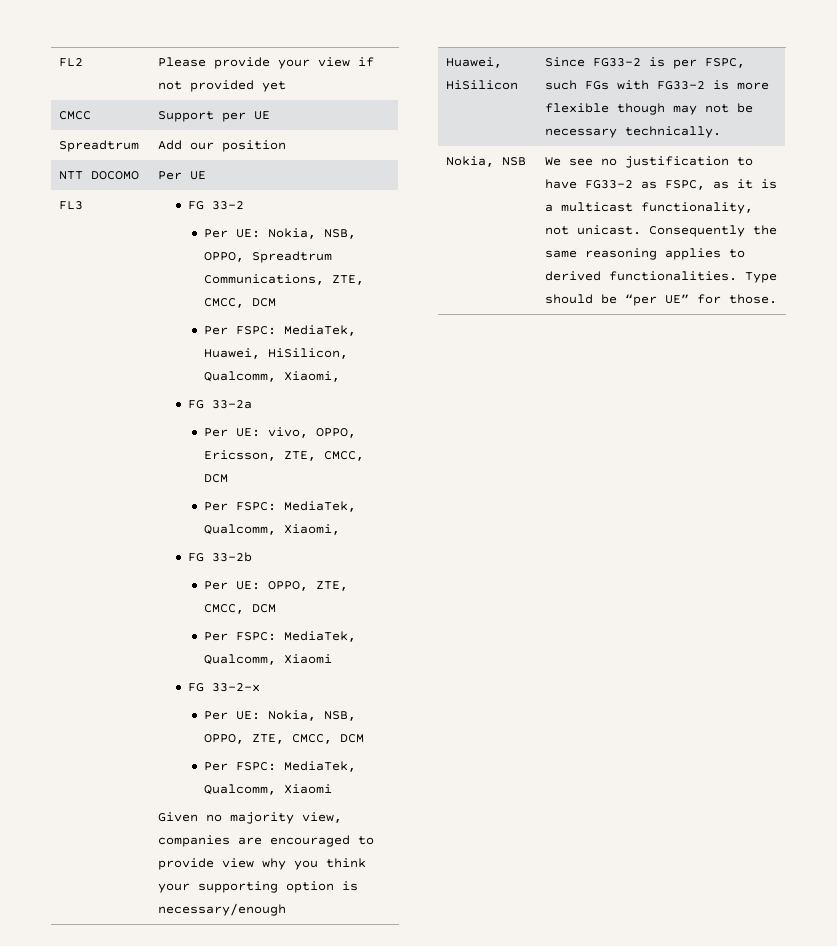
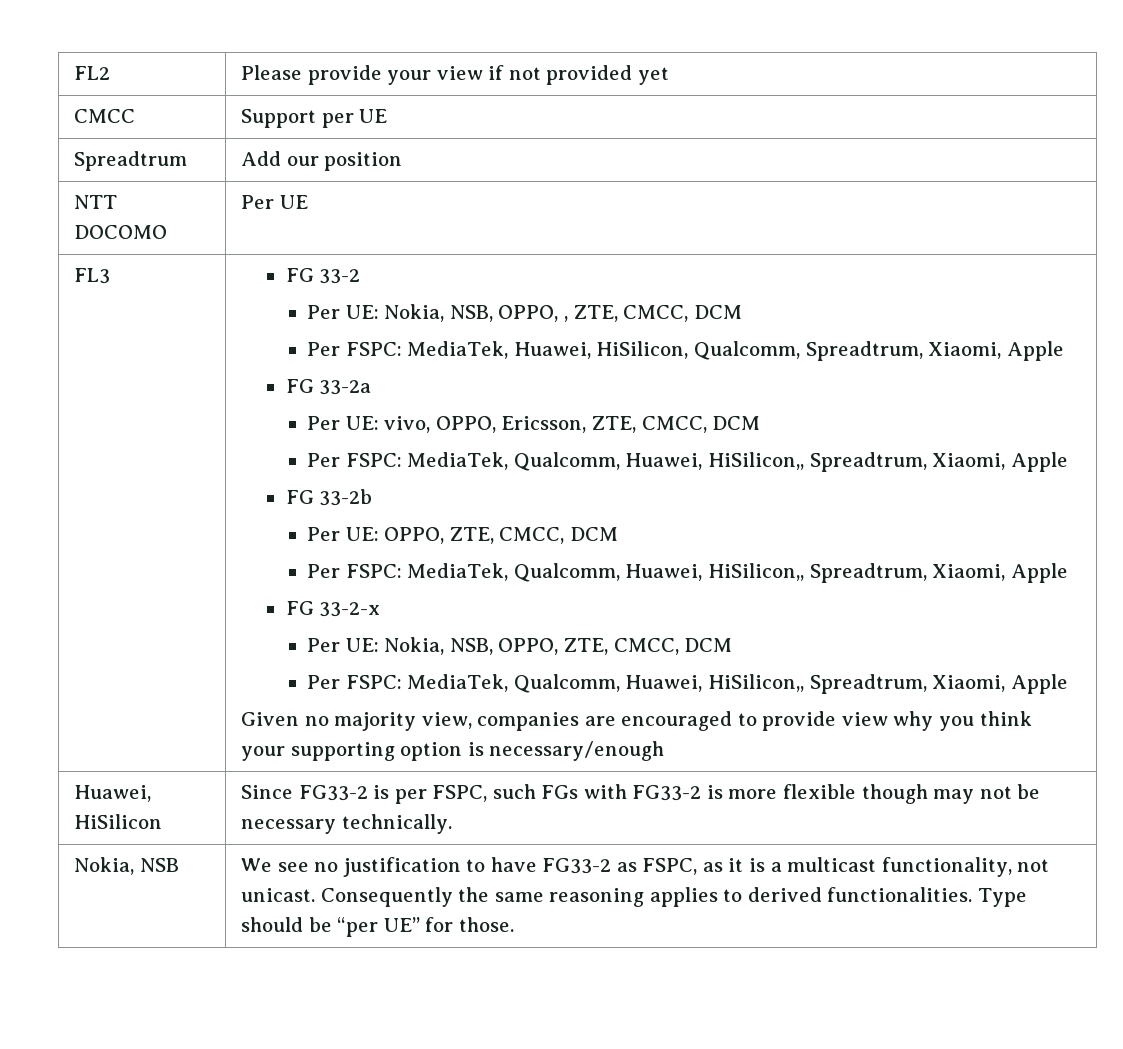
[251,251,332,263] [203,274,324,285] Spreadtrum Communications, -> [564,316,569,322] ,
[283,371,340,382] Xiaomi, -> [805,341,1064,361] Spreadtrum, Xiaomi, Apple
[283,524,340,535] Xiaomi, -> [625,452,1068,472] Huawei, HiSilicon,, Spreadtrum, Xiaomi, Apple
[283,654,332,664] Xiaomi -> [625,563,1068,583] Huawei, HiSilicon,, Spreadtrum, Xiaomi, Apple
[283,784,332,794] Xiaomi -> [625,674,1068,694] Huawei, HiSilicon,, Spreadtrum, Xiaomi, Apple

